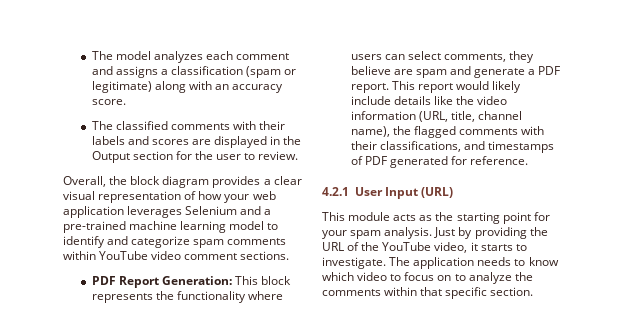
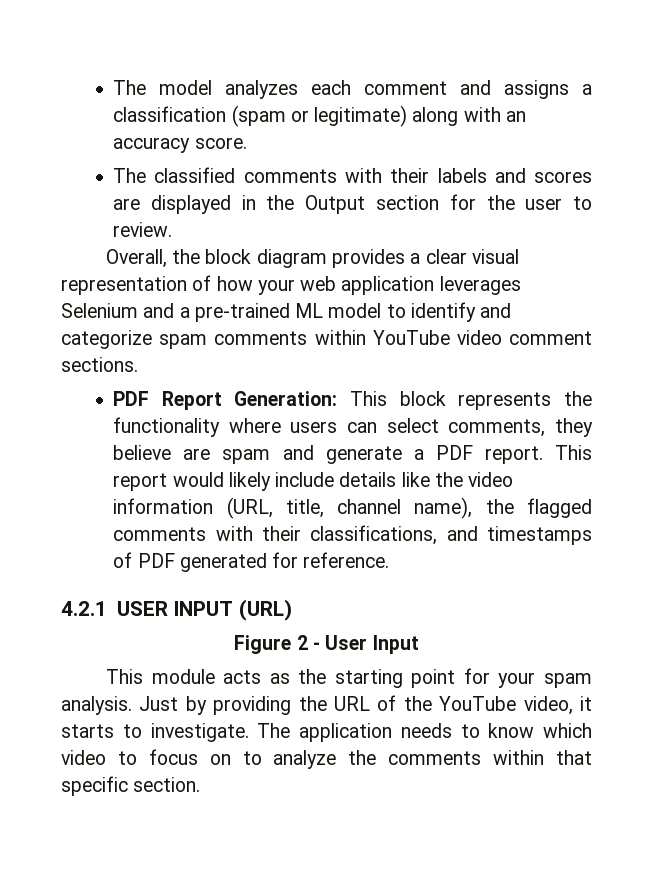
[129,221,227,233] machine learning -> [295,303,324,318] ML
(349, 191) none -> [116,599,293,621] [234,635,320,654] USER INPUT (URL) // Figure 2 -
[421,187,454,198] (URL) -> (419, 644) none

